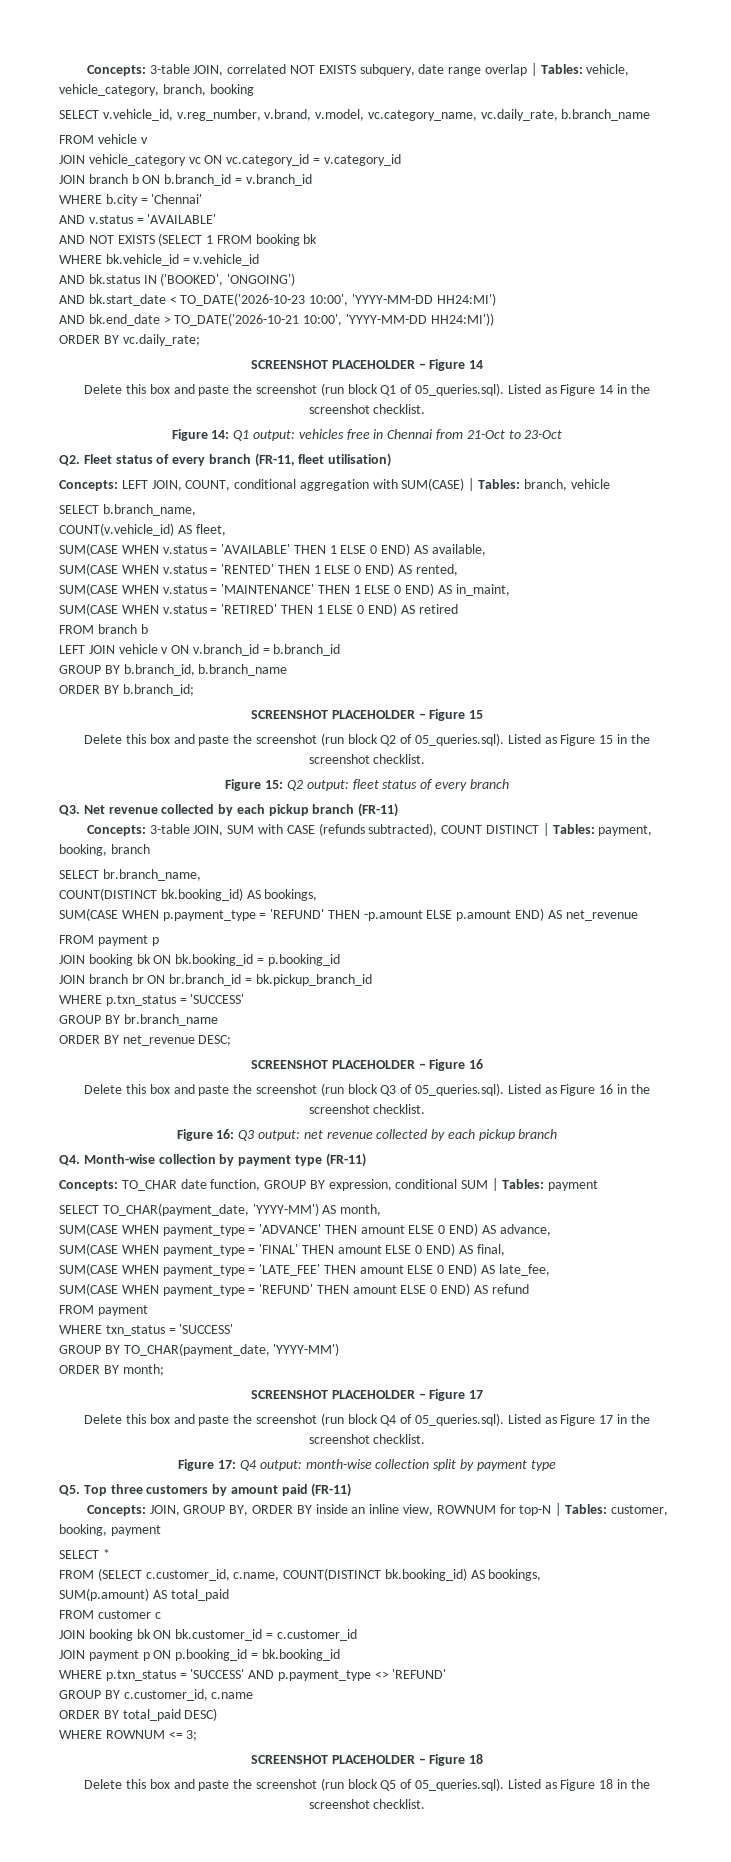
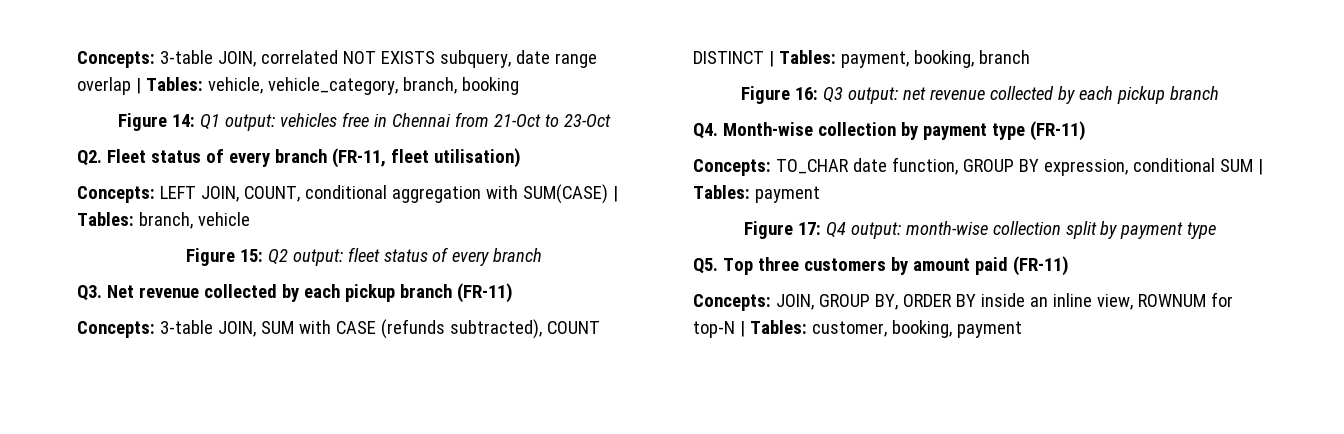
[59,109,651,121] [59,134,148,144] [59,154,401,166] [59,174,312,186] [59,194,203,206] [59,214,217,224] [59,233,318,246] [59,254,260,266] [59,273,296,286] [59,293,496,306] [59,313,494,326] [59,334,200,346] [250,359,484,371] [84,383,650,396] [308,404,426,414] // SELECT v.vehicle_id, v.reg_number, v.brand, v.model, vc.category_name, vc.daily_rate, b.branch_name // FROM vehicle v // JOIN vehicle_category vc ON vc.category_id = v.category_id // JOIN branch b ON b.branch_id = v.branch_id // WHERE b.city = 'Chennai' // AND v.status = 'AVAILABLE' // AND NOT EXISTS (SELECT 1 FROM booking bk // WHERE bk.vehicle_id = v.vehicle_id // AND bk.status IN ('BOOKED', 'ONGOING') // AND bk.start_date < TO_DATE('2026-10-23 10:00', 'YYYY-MM-DD HH24:MI') // AND bk.end_date > TO_DATE('2026-10-21 10:00', 'YYYY-MM-DD HH24:MI')) // ORDER BY vc.daily_rate; // SCREENSHOT PLACEHOLDER – Figure 14 // Delete this box and paste the screenshot (run block Q1 of 05_queries.sql). Listed as Figure 14 in the screenshot checklist. -> (519, 86) none
[59,504,196,516] [59,523,226,536] [59,543,486,556] [59,563,458,576] [59,583,510,596] [59,603,458,616] [59,624,148,634] [59,644,341,656] [59,664,288,676] [59,684,194,696] [250,709,484,721] [84,733,650,746] [308,754,426,764] // SELECT b.branch_name, // COUNT(v.vehicle_id) AS fleet, // SUM(CASE WHEN v.status = 'AVAILABLE' THEN 1 ELSE 0 END) AS available, // SUM(CASE WHEN v.status = 'RENTED' THEN 1 ELSE 0 END) AS rented, // SUM(CASE WHEN v.status = 'MAINTENANCE' THEN 1 ELSE 0 END) AS in_maint, // SUM(CASE WHEN v.status = 'RETIRED' THEN 1 ELSE 0 END) AS retired // FROM branch b // LEFT JOIN vehicle v ON v.branch_id = b.branch_id // GROUP BY b.branch_id, b.branch_name // ORDER BY b.branch_id; // SCREENSHOT PLACEHOLDER – Figure 15 // Delete this box and paste the screenshot (run block Q2 of 05_queries.sql). Listed as Figure 15 in the screenshot checklist. -> (250, 219) none
[59,869,201,881] [59,888,318,901] [59,908,638,921] [59,935,159,946] [59,954,340,966] [59,974,372,986] [59,994,245,1006] [59,1014,218,1026] [59,1035,232,1046] [250,1059,484,1071] [84,1083,650,1096] [308,1104,426,1114] // SELECT br.branch_name, // COUNT(DISTINCT bk.booking_id) AS bookings, // SUM(CASE WHEN p.payment_type = 'REFUND' THEN -p.amount ELSE p.amount END) AS net_revenue // FROM payment p // JOIN booking bk ON bk.booking_id = p.booking_id // JOIN branch br ON br.branch_id = bk.pickup_branch_id // WHERE p.txn_status = 'SUCCESS' // GROUP BY br.branch_name // ORDER BY net_revenue DESC; // SCREENSHOT PLACEHOLDER – Figure 16 // Delete this box and paste the screenshot (run block Q3 of 05_queries.sql). Listed as Figure 16 in the screenshot checklist. -> (1030, 57) none
[59,1203,382,1216] [59,1223,551,1236] [59,1243,505,1256] [59,1263,550,1276] [59,1283,529,1296] [59,1305,148,1316] [59,1324,234,1336] [59,1343,340,1356] [59,1364,164,1376] [250,1389,484,1401] [84,1413,650,1426] [308,1434,426,1444] // SELECT TO_CHAR(payment_date, 'YYYY-MM') AS month, // SUM(CASE WHEN payment_type = 'ADVANCE' THEN amount ELSE 0 END) AS advance, // SUM(CASE WHEN payment_type = 'FINAL' THEN amount ELSE 0 END) AS final, // SUM(CASE WHEN payment_type = 'LATE_FEE' THEN amount ELSE 0 END) AS late_fee, // SUM(CASE WHEN payment_type = 'REFUND' THEN amount ELSE 0 END) AS refund // FROM payment // WHERE txn_status = 'SUCCESS' // GROUP BY TO_CHAR(payment_date, 'YYYY-MM') // ORDER BY month; // SCREENSHOT PLACEHOLDER – Figure 17 // Delete this box and paste the screenshot (run block Q4 of 05_queries.sql). Listed as Figure 17 in the screenshot checklist. -> (820, 194) none
[59,1549,110,1559] [59,1568,542,1581] [59,1588,229,1601] [59,1610,161,1619] [59,1629,357,1641] [59,1649,340,1661] [59,1669,447,1681] [59,1689,254,1701] [59,1708,218,1721] [59,1730,198,1741] [250,1754,484,1766] [84,1778,650,1791] [308,1799,426,1809] // SELECT * // FROM (SELECT c.customer_id, c.name, COUNT(DISTINCT bk.booking_id) AS bookings, // SUM(p.amount) AS total_paid // FROM customer c // JOIN booking bk ON bk.customer_id = c.customer_id // JOIN payment p ON p.booking_id = bk.booking_id // WHERE p.txn_status = 'SUCCESS' AND p.payment_type <> 'REFUND' // GROUP BY c.customer_id, c.name // ORDER BY total_paid DESC) // WHERE ROWNUM <= 3; // SCREENSHOT PLACEHOLDER – Figure 18 // Delete this box and paste the screenshot (run block Q5 of 05_queries.sql). Listed as Figure 18 in the screenshot checklist. -> (1022, 329) none

